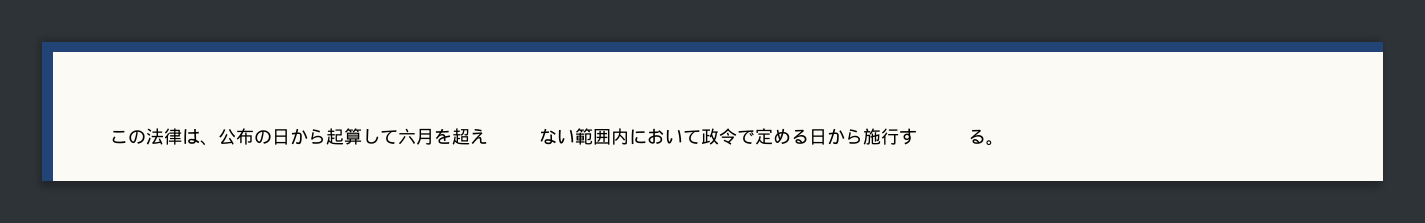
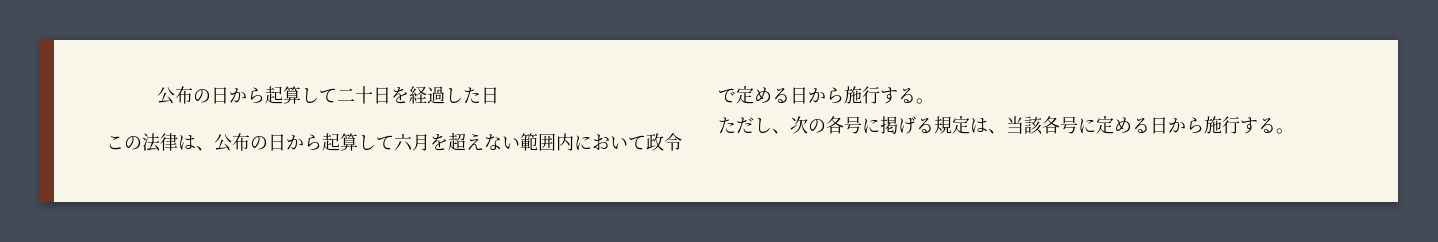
(110, 137) none -> [156,86,499,105] 公布の日から起算して二十日を経過した日 //
(1004, 143) none -> [718,115,1294,135] // ただし、次の各号に掲げる規定は、当該各号に定める日から施行する。

